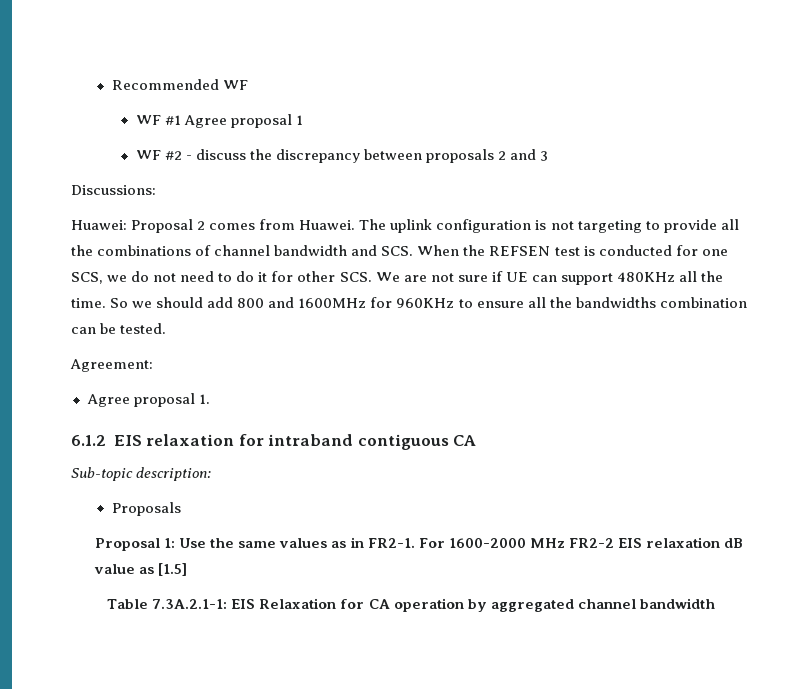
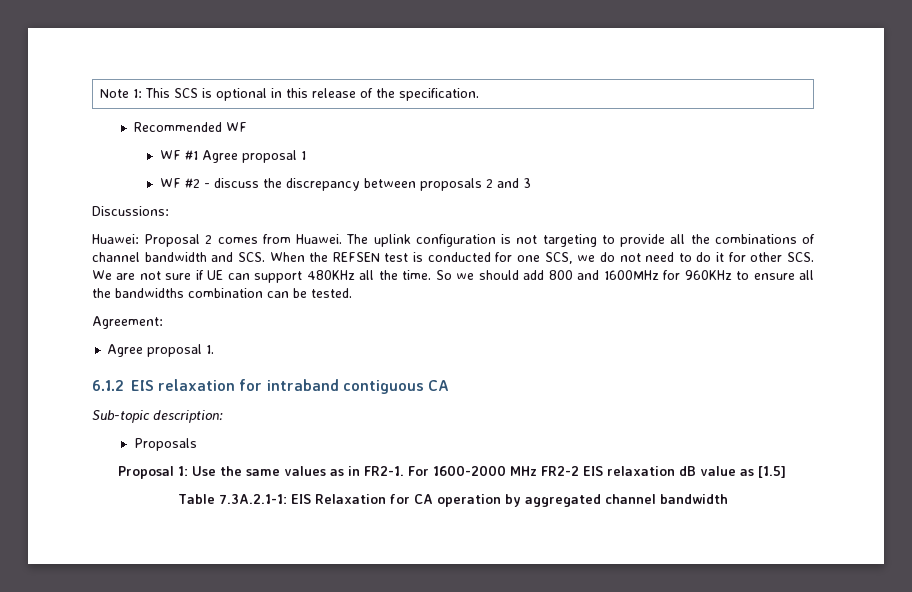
(111, 84) none -> [100,88,480,101] Note 1: This SCS is optional in this release of the specification. //

